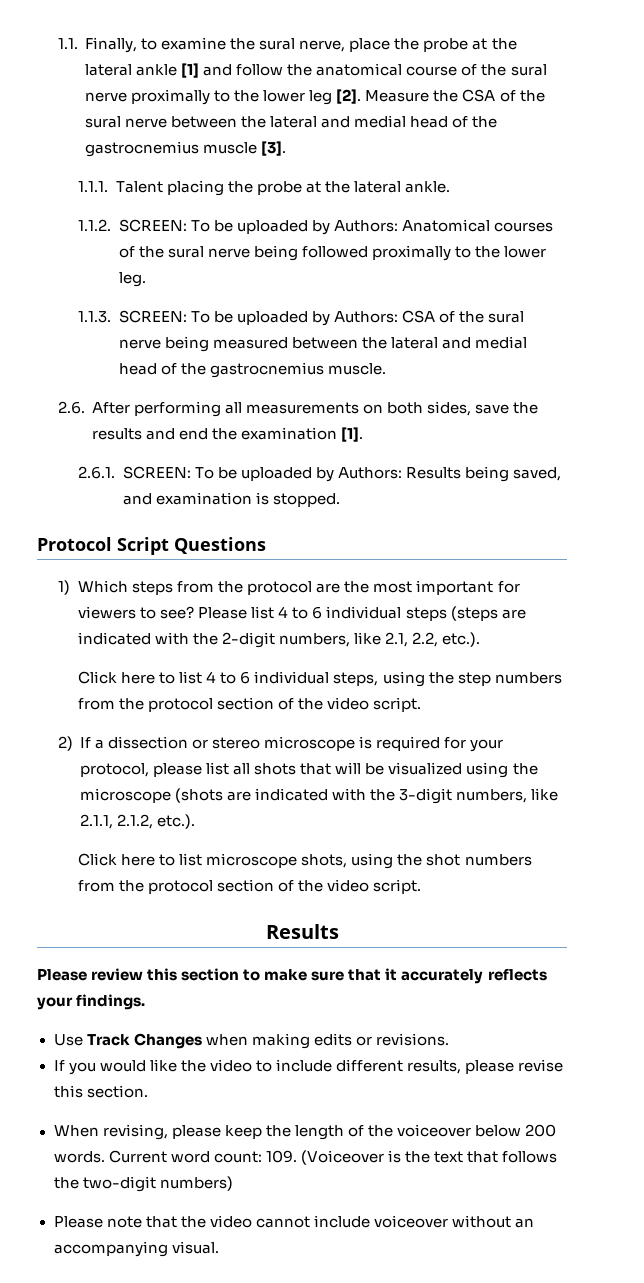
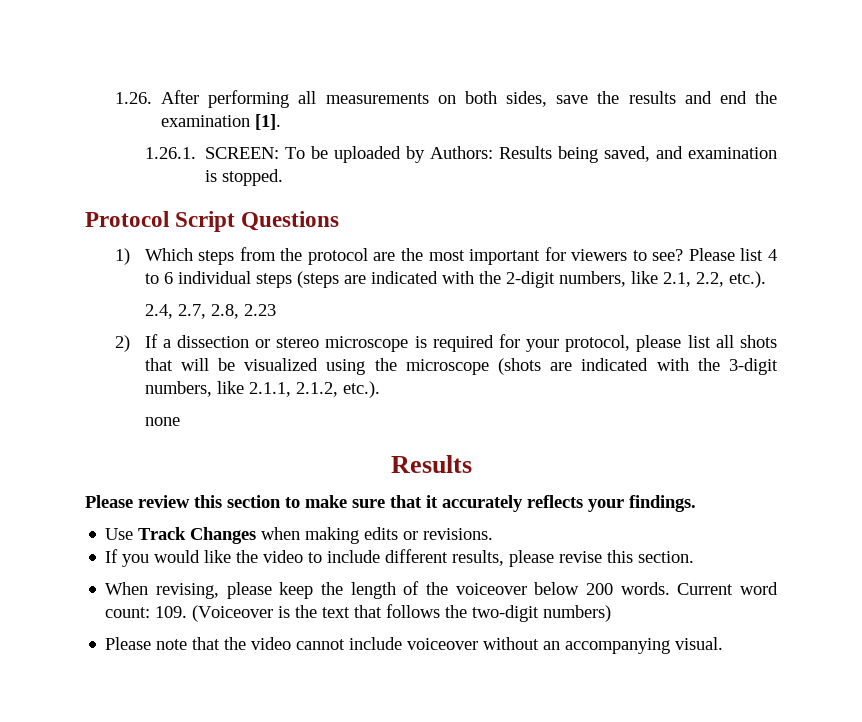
[57,37,517,53] [85,63,547,78] [85,89,545,105] [85,115,498,128] [85,141,287,157] [78,180,450,196] [78,219,553,235] [118,245,547,261] [118,272,146,287] [78,310,525,326] [118,336,527,352] [118,362,386,378] [57,401,85,414] 1.1. Finally, to examine the sural nerve, place the probe at the lateral ankle [1] and follow the anatomical course of the sural nerve proximally to the lower leg [2]. Measure the CSA of the sural nerve between the lateral and medial head of the gastrocnemius muscle [3]. // 1.1.1. Talent placing the probe at the lateral ankle. // 1.1.2. SCREEN: To be uploaded by Authors: Anatomical courses of the sural nerve being followed proximally to the lower leg. // 1.1.3. SCREEN: To be uploaded by Authors: CSA of the sural nerve being measured between the lateral and medial head of the gastrocnemius muscle. // 2.6. -> [114,92,152,104] 1.26.
[78,466,116,479] 2.6.1. -> [144,147,196,159] 1.26.1.
[78,671,562,687] [78,697,422,712] Click here to list 4 to 6 individual steps, using the step numbers from the protocol section of the video script. -> [144,304,276,319] 2.4, 2.7, 2.8, 2.23
[78,853,532,869] [78,879,422,894] // Click here to list microscope shots, using the shot numbers from the protocol section of the video script. -> [144,417,180,426] // none

